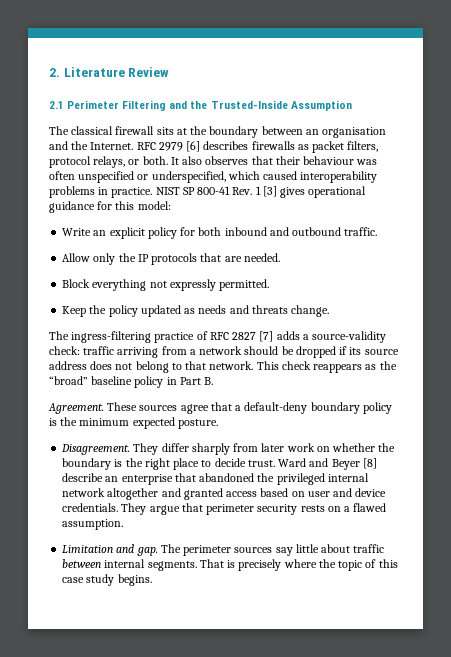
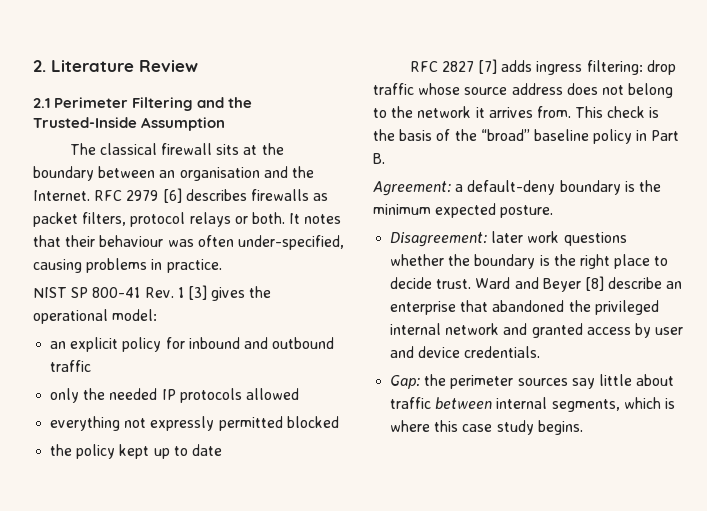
[93,156,126,168] relays, -> [189,212,231,227] relays
[182,156,249,165] also observes -> [304,214,342,224] notes
[78,171,378,183] unspecified or underspecified, which caused interoperability -> [237,235,344,250] [33,259,82,273] under-specified, causing
(153, 192) none -> (222, 266) //
[308,186,367,198] [49,201,135,213] operational guidance for this -> [249,286,272,298] [33,309,108,324] the operational
[62,228,92,236] Write -> (158, 315) none
[198,227,222,236] both -> (185, 343) none
[344,227,378,236] [62,253,91,262] traffic. // Allow -> [50,360,92,372] traffic //
(136, 257) none -> [109,388,158,400] needed
[200,253,280,262] [62,279,270,291] [62,305,330,317] [49,331,387,343] [49,346,362,358] that are needed. // Block everything not expressly permitted. // Keep the policy updated as needs and threats change. // The ingress-filtering practice of RFC 2827 [7] adds a source-validity check: traffic arriving from a network should be dropped if its -> [245,388,299,400] [50,416,339,431] [50,444,222,459] [409,59,676,75] [373,83,461,95] allowed // everything not expressly permitted blocked // the policy kept up to date // RFC 2827 [7] adds ingress filtering: drop traffic whose
[185,361,377,373] that network. This check reappears as -> [391,106,660,118] [373,129,451,141] the network it arrives from. This check is the basis of
[48,402,232,414] Agreement. These sources agree that -> [373,181,451,196] Agreement:
[362,402,392,414] policy -> (621, 187) none
[61,443,259,455] Disagreement. They differ sharply from -> [390,232,488,247] Disagreement:
[316,446,330,452] on -> [563,232,627,246] questions
[107,488,159,500] altogether -> (500, 329) none
[260,488,305,497] based on -> [634,323,651,338] by
[121,503,387,515] [62,519,124,530] [62,544,181,556] They argue that perimeter security rests on a flawed assumption. // Limitation and gap. The -> [390,374,447,389] // Gap: the
[147,559,377,571] segments. That is precisely where the topic of -> [551,397,675,412] [390,420,431,432] segments, which is where

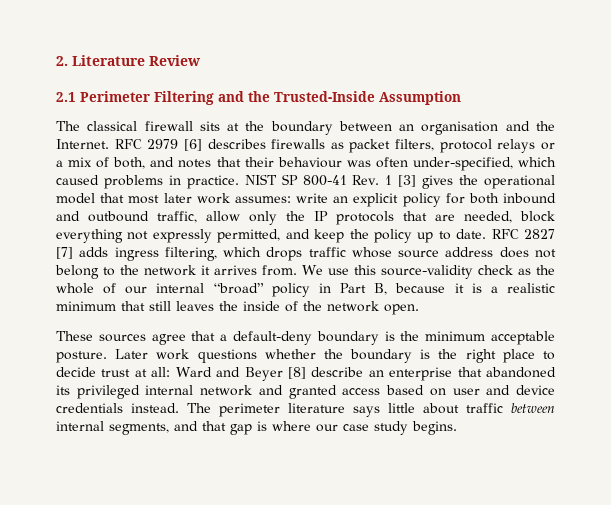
[251,212,301,224] both. It -> [56,157,175,169] a mix of both, and
[33,259,82,273] causing -> [518,157,556,167] [56,175,99,185] which caused
(222, 266) // -> (239, 182) none
[112,309,158,321] model: // -> [56,193,328,204] model that most later work assumes: write
(185, 343) none -> [468,193,499,204] both
[50,360,92,372] traffic // -> [157,211,240,223] traffic, allow
[109,388,158,400] needed -> (305, 216) none
[245,388,299,400] [50,416,339,431] allowed // everything not expressly permitted blocked // -> [403,211,555,223] [56,229,345,243] that are needed, block everything not expressly permitted, and keep
[119,444,150,459] kept -> (412, 236) none
[191,444,222,456] date // -> [456,229,487,239] date.
[586,60,676,75] filtering: drop -> [164,247,303,261] filtering, which drops
[575,106,660,118] [373,129,680,144] [373,153,385,164] [373,181,451,196] This check is the basis of the “broad” baseline policy in Part B. // Agreement: -> [302,265,555,279] [56,283,555,297] [56,301,419,315] [56,331,216,345] We use this source-validity check as the whole of our internal “broad” policy in Part B, because it is a realistic minimum that still leaves the inside of the network open. // These sources agree that
[435,203,497,218] expected -> [491,331,555,345] acceptable
[390,231,524,247] // Disagreement: later -> [115,349,149,359] Later
[436,279,472,289] trust. -> [101,367,171,377] trust at all:
[568,300,591,312] the -> [56,385,70,395] its
[634,323,651,338] by -> [386,385,446,396] based on
[464,346,541,358] [390,374,595,389] credentials. // Gap: the perimeter sources say -> [56,403,380,417] credentials instead. The perimeter literature says
[623,397,661,409] which -> [174,421,252,435] and that gap
[434,420,459,432] this -> [316,424,338,432] our

